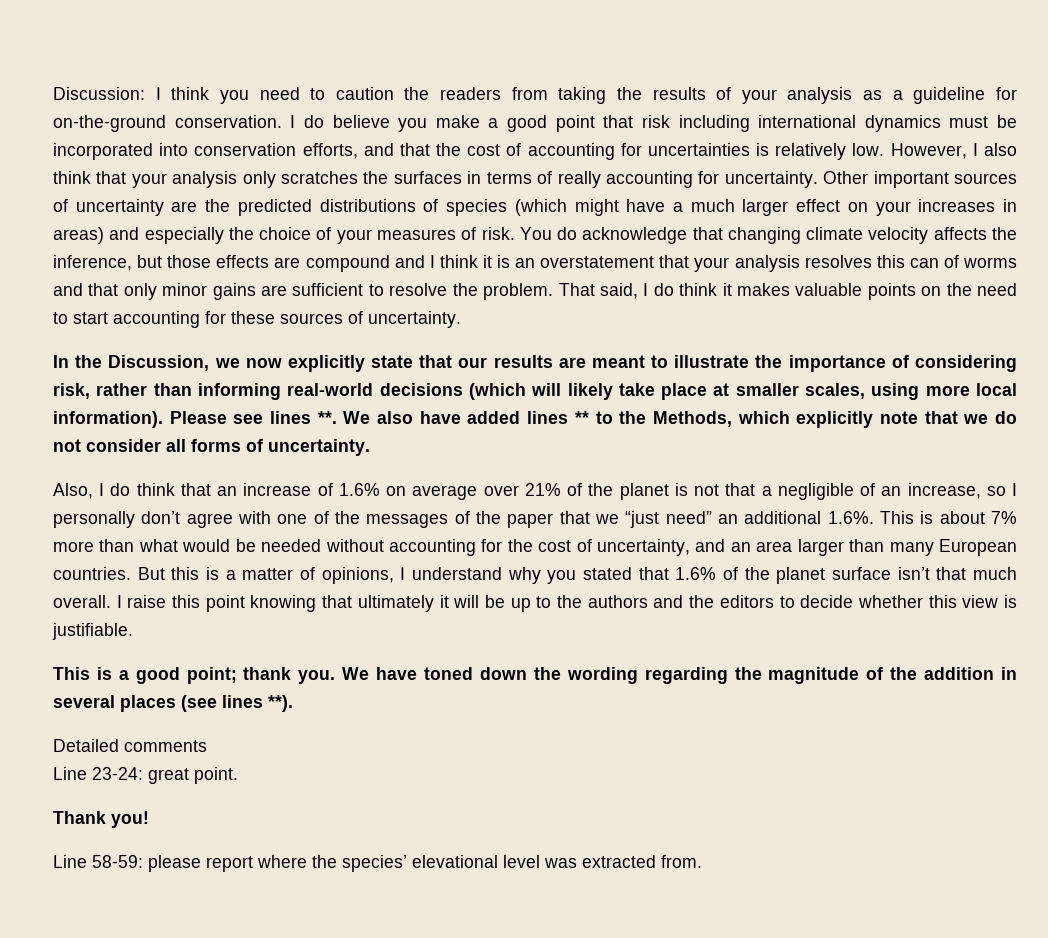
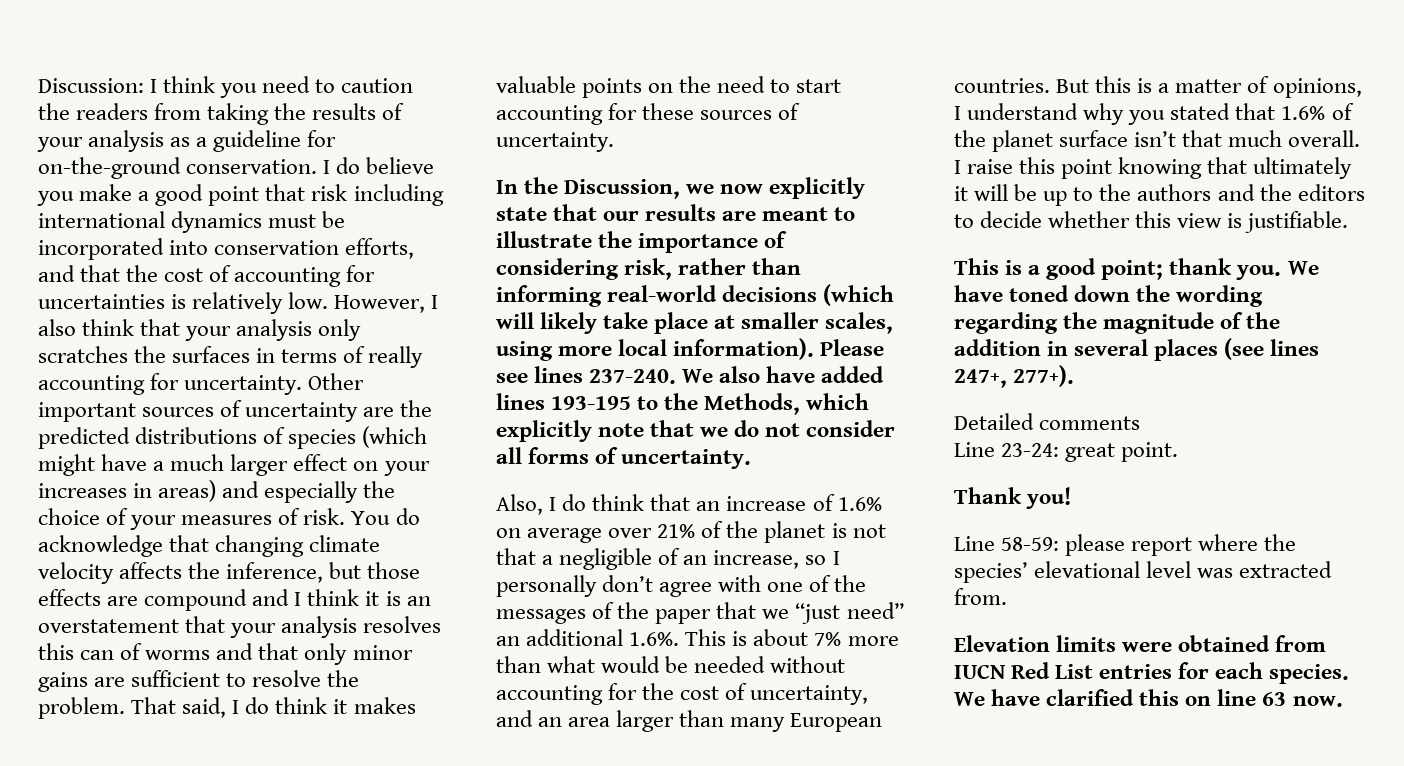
[317,411,337,424] **. -> [589,369,677,384] 237-240.
[574,411,589,424] ** -> [551,396,632,410] 193-195
[268,695,293,712] **). -> [954,365,1075,388] 247+, 277+).
(702, 861) none -> [954,635,1327,652] [954,662,1350,684] [954,689,1343,707] // Elevation limits were obtained from IUCN Red List entries for each species. We have clarified this on line 63 now.

